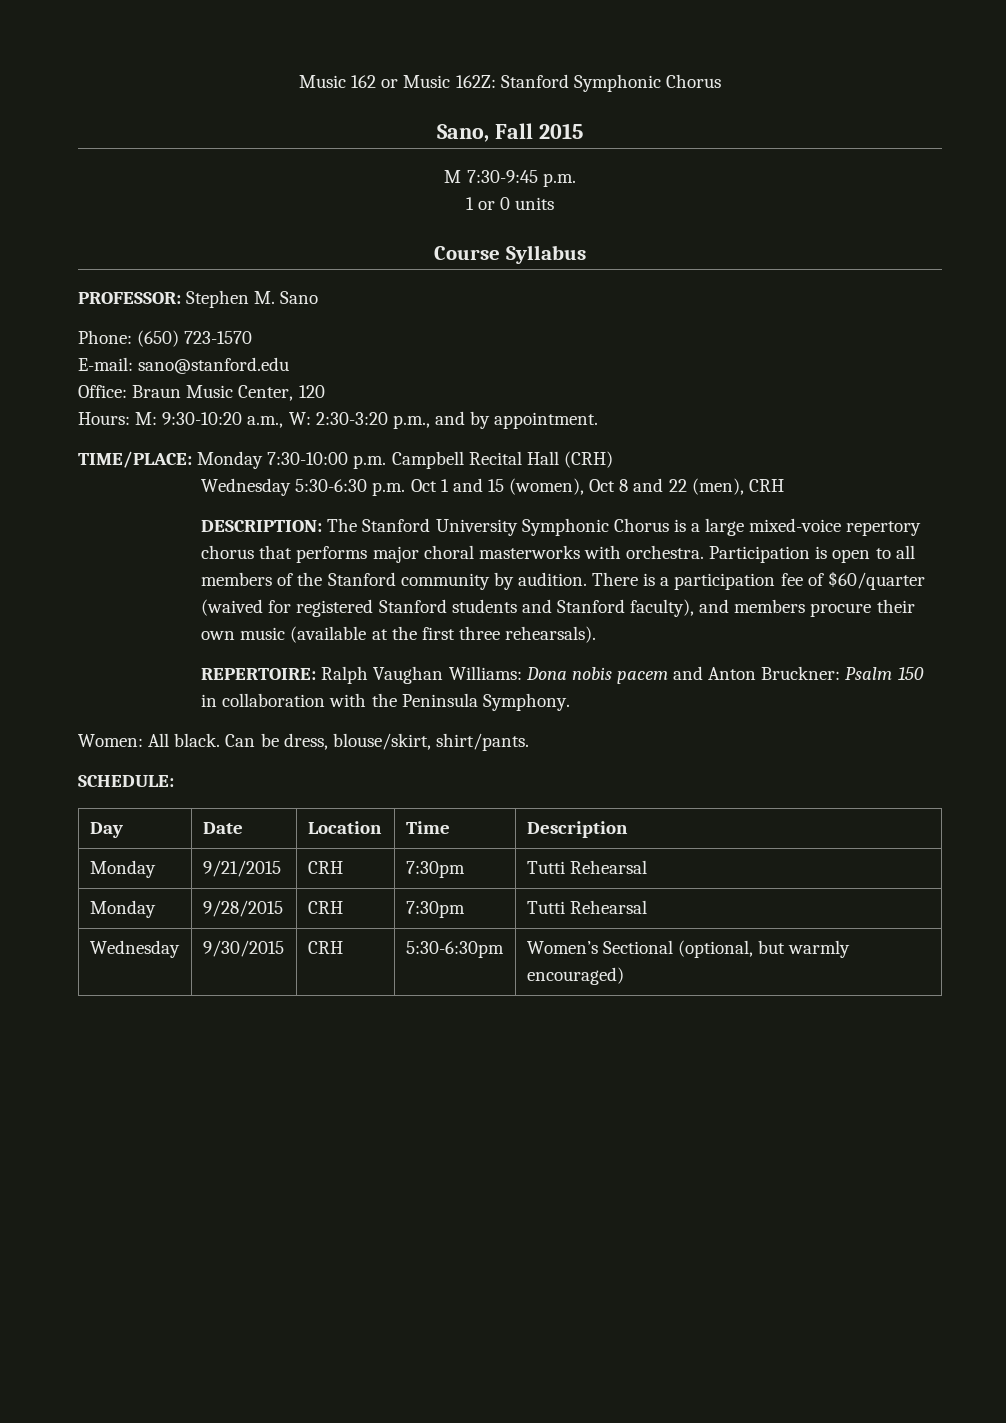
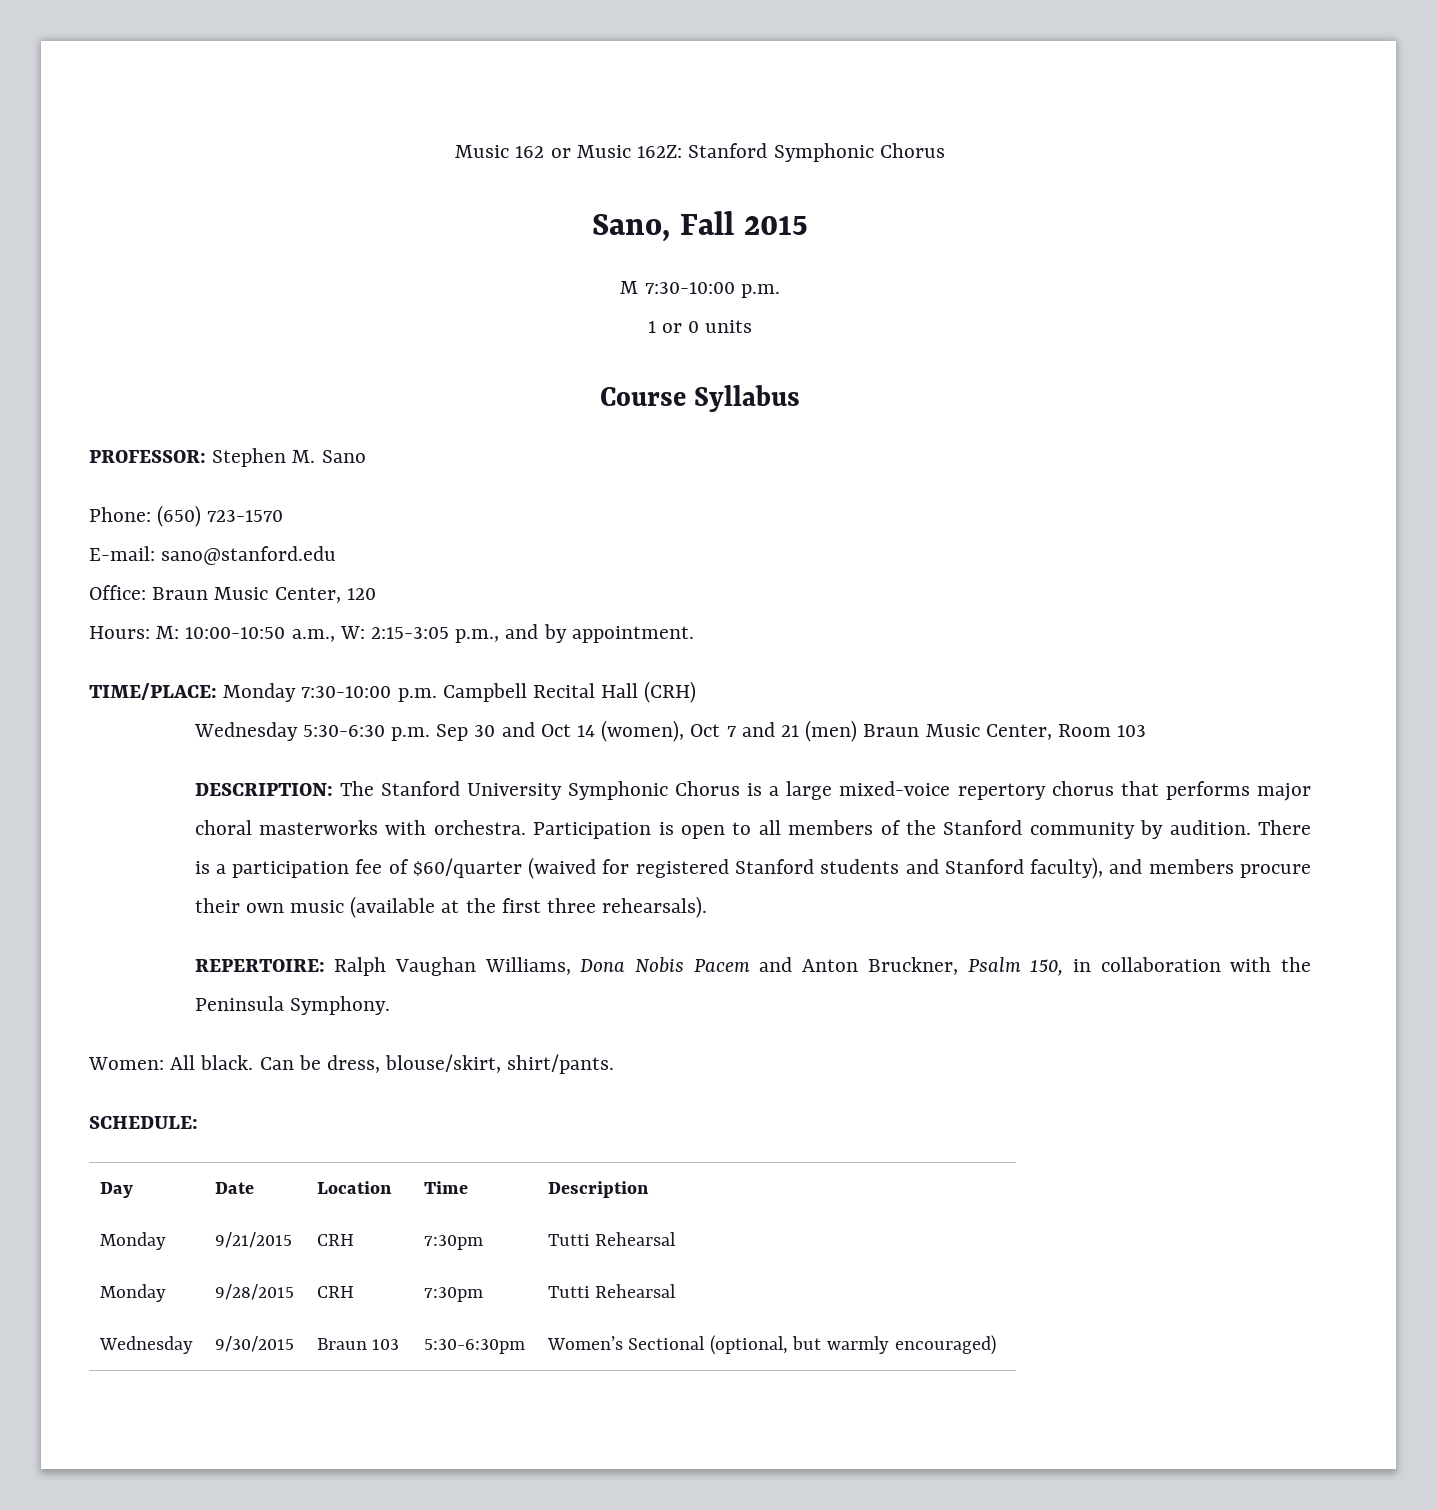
[466,170,538,183] 7:30-9:45 -> [644,282,735,294] 7:30-10:00
[162,412,243,425] 9:30-10:20 -> [185,627,286,639] 10:00-10:50
[315,412,388,425] 2:30-3:20 -> [371,627,450,639] 2:15-3:05
[410,478,784,495] Oct 1 and 15 (women), Oct 8 and 22 (men), CRH -> [436,720,1147,742] Sep 30 and Oct 14 (women), Oct 7 and 21 (men) Braun Music Center, Room 103
[448,666,924,684] Williams: Dona nobis pacem and Anton Bruckner: Psalm 150 -> [484,957,1064,976] Williams, Dona Nobis Pacem and Anton Bruckner, Psalm 150,
[307,941,343,954] CRH -> [316,1338,400,1350] Braun 103

